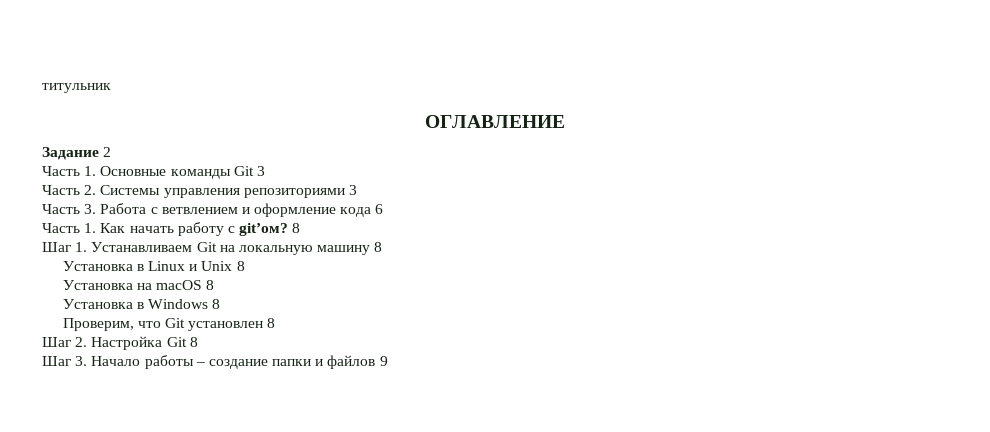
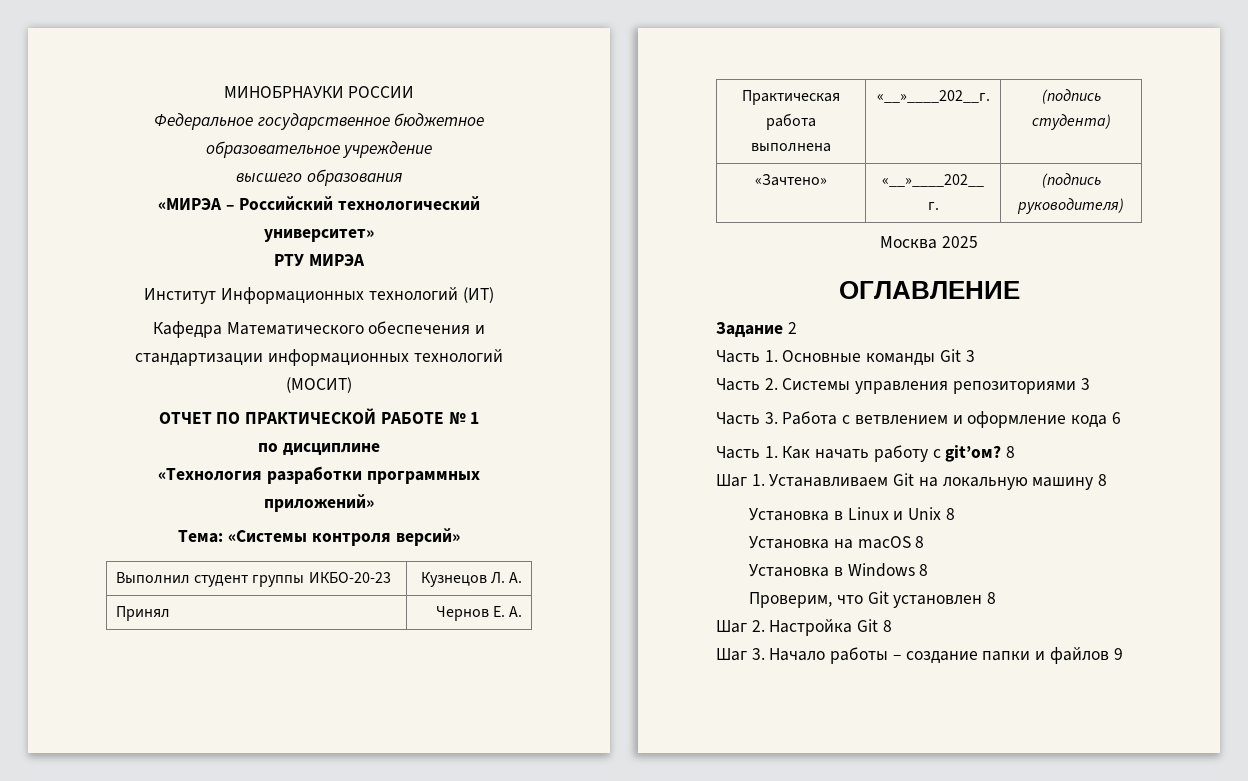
[42,83,111,93] титульник -> [223,86,415,99] [153,113,485,130] [205,141,433,158] [236,169,402,186] [158,196,480,211] [264,229,374,242] [274,254,365,266] [144,287,494,304] [152,321,486,338] [135,349,503,366] [286,377,352,393] [158,408,480,425] [258,443,380,456] [158,466,480,484] [264,494,374,512] [178,528,460,546] [115,572,391,587] [420,572,523,587] [115,606,170,621] [435,606,523,621] [742,90,840,105] [766,113,816,130] [751,143,831,152] [876,90,990,103] [1041,89,1101,104] [1031,114,1111,130] [755,174,827,186] [882,174,984,187] [927,202,939,210] [1041,173,1101,188] [1017,198,1124,214] [880,236,978,249] МИНОБРНАУКИ РОССИИ // Федеральное государственное бюджетное образовательное учреждение // высшего образования // «МИРЭА – Российский технологический университет» // РТУ МИРЭА // Институт Информационных технологий (ИТ) // Кафедра Математического обеспечения и стандартизации информационных технологий (МОСИТ) // ОТЧЕТ ПО ПРАКТИЧЕСКОЙ РАБОТЕ № 1 // по дисциплине // «Технология разработки программных приложений» // Тема: «Системы контроля версий» // Выполнил студент группы ИКБО-20-23 | Кузнецов Л. А. // Принял | Чернов Е. А. // Практическая работа выполнена | «__»____202__г. | (подпись студента) // «Зачтено» | «__»____202__ г. | (подпись руководителя) // Москва 2025

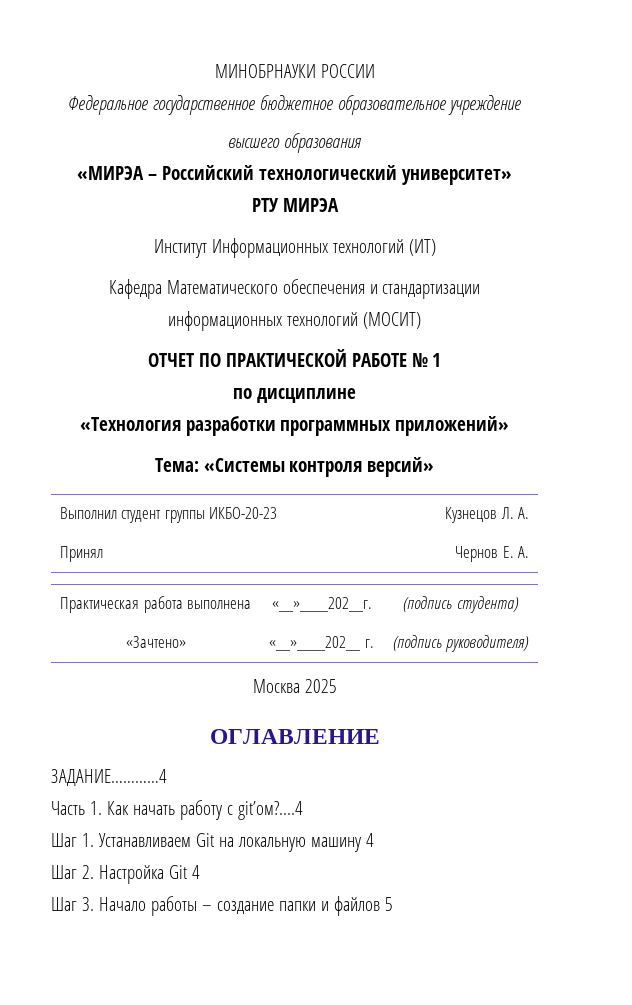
[716,322,797,338] [716,349,975,366] [716,378,1090,394] [716,411,1121,428] Задание 2 // Часть 1. Основные команды Git 3 // Часть 2. Системы управления репозиториями 3 // Часть 3. Работа с ветвлением и оформление кода 6 -> [51,769,167,786] ЗАДАНИЕ…………4
[945,445,1016,462] git’ом? 8 -> [237,801,303,820] git’ом?....4
[1098,474,1108,486] [749,507,955,521] [749,536,925,549] [749,563,929,577] [749,591,997,608] 8 // Установка в Linux и Unix 8 // Установка на macOS 8 // Установка в Windows 8 // Проверим, что Git установлен 8 -> [365,833,374,847] 4
[882,620,892,632] 8 -> [191,865,200,879] 4
[1113,648,1123,660] 9 -> [384,897,393,911] 5

